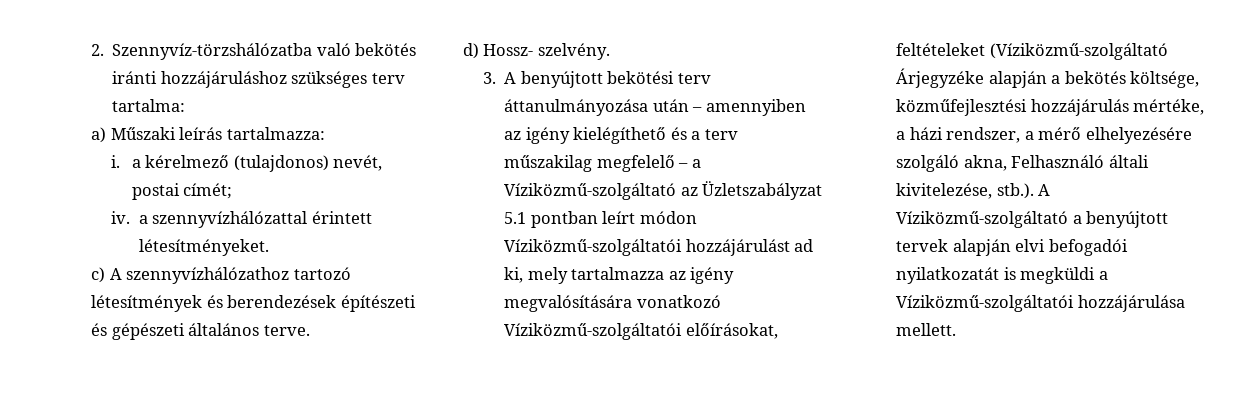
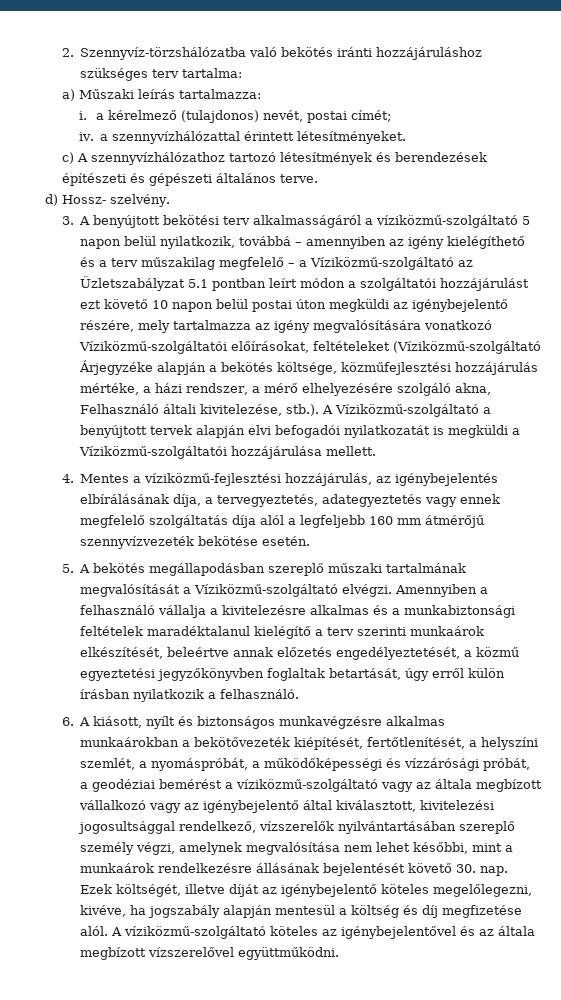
[504,99,689,116] áttanulmányozása után -> [253,215,531,228] [80,236,292,249] alkalmasságáról a víziközmű-szolgáltató 5 napon belül nyilatkozik, továbbá
[504,239,814,256] [504,267,524,283] Víziközmű-szolgáltatói hozzájárulást ad ki, -> [348,278,530,291] [80,299,509,312] [80,320,135,332] a szolgáltatói hozzájárulást ezt követő 10 napon belül postai úton megküldi az igénybejelentő részére,
(957, 329) none -> [61,473,499,486] [80,494,501,507] [80,515,485,528] [80,536,311,549] [61,563,467,576] [80,584,489,597] [80,605,516,618] [80,626,485,639] [80,647,520,660] [80,668,506,681] [80,689,300,702] [61,716,446,729] [80,737,539,750] [80,758,531,771] [80,779,543,792] [79,800,495,813] [78,821,516,834] [80,842,514,855] [80,863,509,876] [80,884,533,897] [80,905,523,918] [80,926,536,939] [80,947,340,960] // 4. Mentes a víziközmű-fejlesztési hozzájárulás, az igénybejelentés elbírálásának díja, a tervegyeztetés, adategyeztetés vagy ennek megfelelő szolgáltatás díja alól a legfeljebb 160 mm átmérőjű szennyvízvezeték bekötése esetén. // 5. A bekötés megállapodásban szereplő műszaki tartalmának megvalósítását a Víziközmű-szolgáltató elvégzi. Amennyiben a felhasználó vállalja a kivitelezésre alkalmas és a munkabiztonsági feltételek maradéktalanul kielégítő a terv szerinti munkaárok elkészítését, beleértve annak előzetés engedélyeztetését, a közmű egyeztetési jegyzőkönyvben foglaltak betartását, úgy erről külön írásban nyilatkozik a felhasználó. // 6. A kiásott, nyílt és biztonságos munkavégzésre alkalmas munkaárokban a bekötővezeték kiépítését, fertőtlenítését, a helyszíni szemlét, a nyomáspróbát, a működőképességi és vízzárósági próbát, a geodéziai bemérést a víziközmű-szolgáltató vagy az általa megbízott vállalkozó vagy az igénybejelentő által kiválasztott, kivitelezési jogosultsággal rendelkező, vízszerelők nyilvántartásában szereplő személy végzi, amelynek megvalósítása nem lehet későbbi, mint a munkaárok rendelkezésre állásának bejelentését követő 30. nap. Ezek költségét, illetve díját az igénybejelentő köteles megelőlegezni, kivéve, ha jogszabály alapján mentesül a költség és díj megfizetése alól. A víziközmű-szolgáltató köteles az igénybejelentővel és az általa megbízott vízszerelővel együttműködni.

